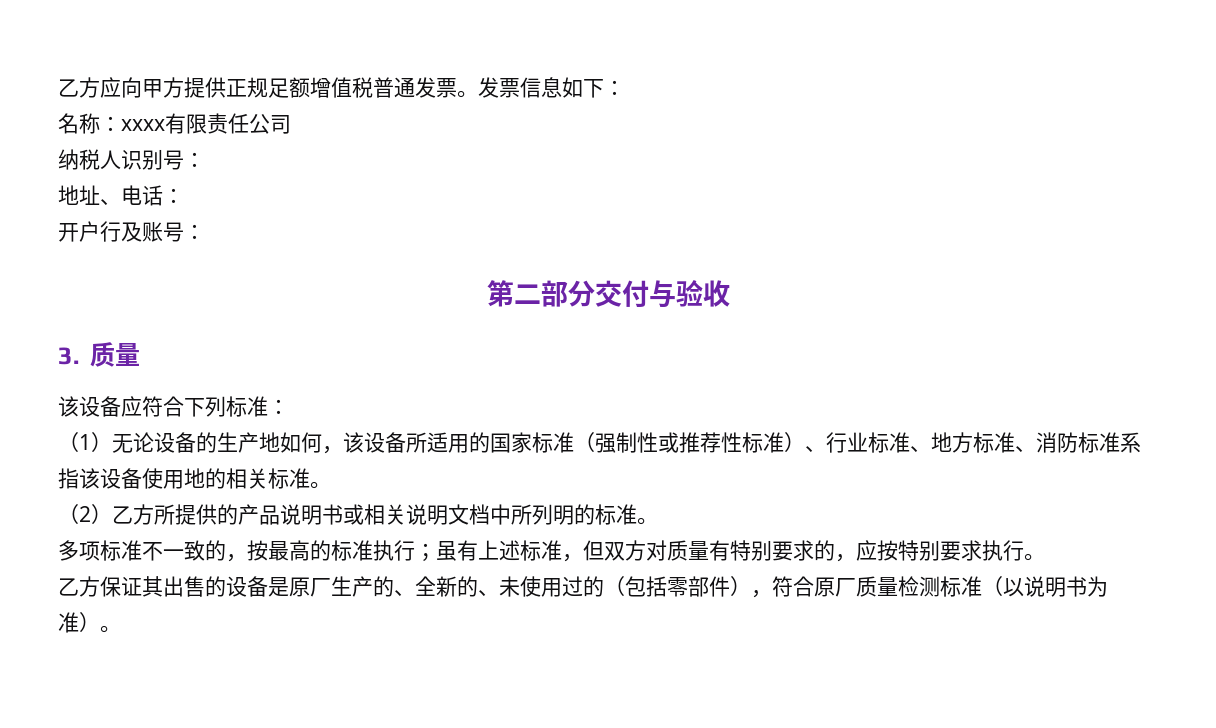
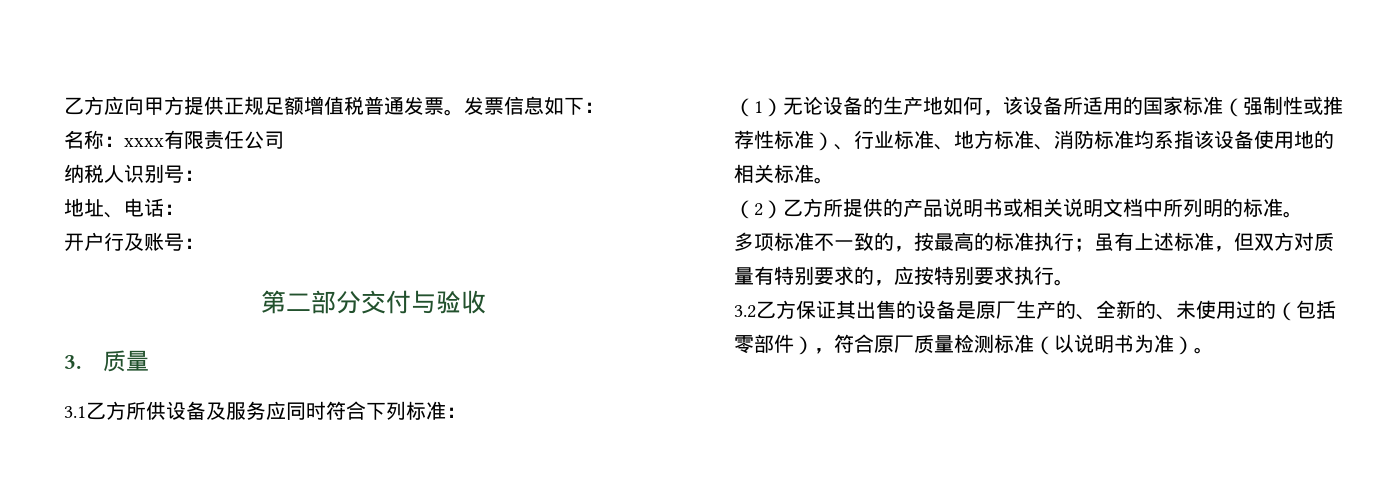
[58,396,142,417] 该设备应 -> [64,401,326,420] 3.1乙方所供设备及服务应同时
(1120, 442) none -> [1134,130,1154,149] 均
(1045, 557) none -> [734,305,756,318] 3.2

